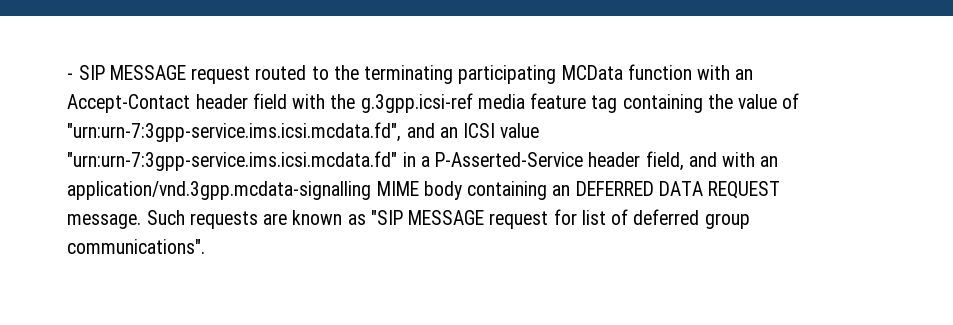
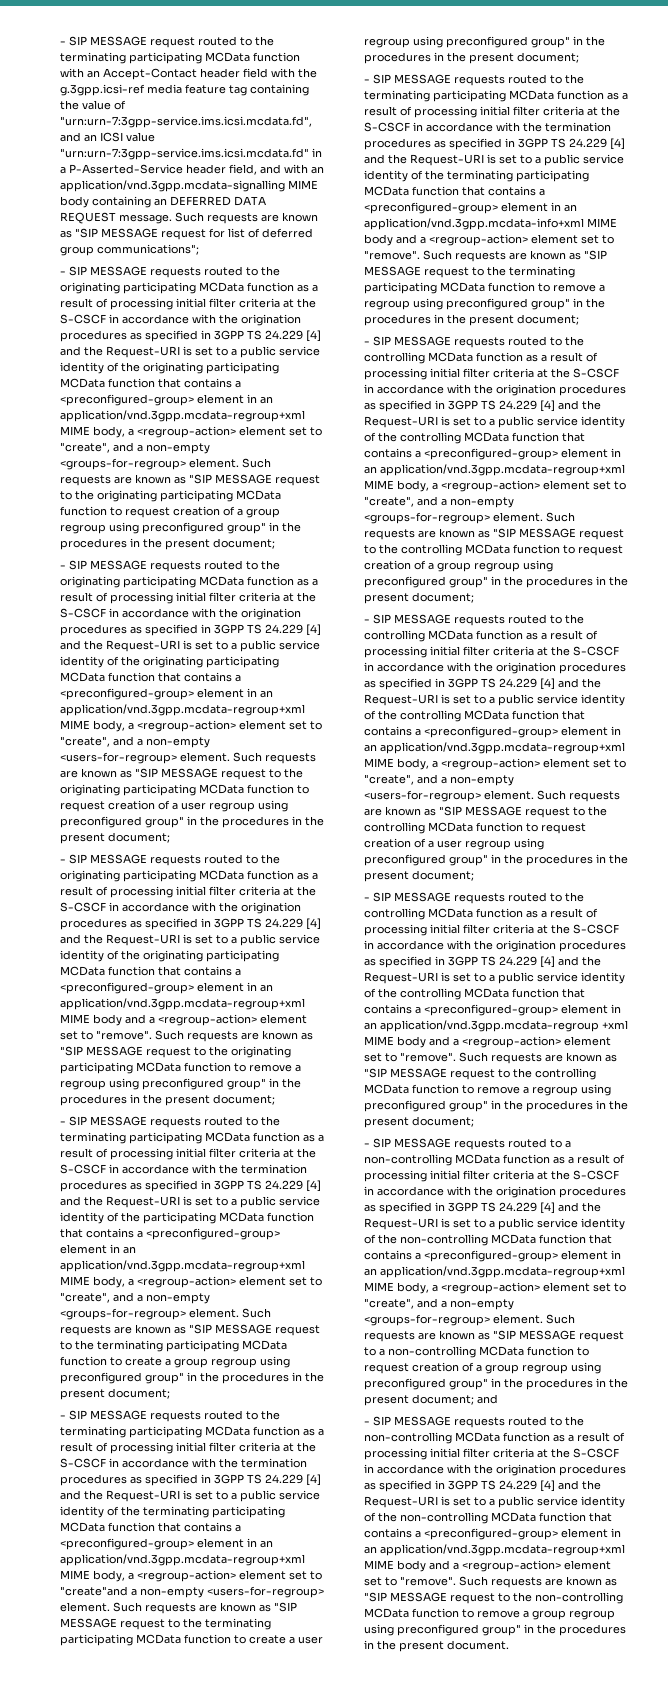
[67,239,206,254] communications". -> [96,244,199,255] [59,266,280,278] [59,282,318,294] [59,298,316,310] [59,314,301,326] [59,330,321,342] [59,346,320,358] [59,362,279,374] [59,378,241,388] [59,394,273,406] [59,410,305,422] [59,426,322,438] [59,442,210,454] [59,458,271,470] [59,474,320,486] [59,490,281,502] [59,506,280,518] [59,522,301,534] [59,538,275,550] [59,560,280,572] [59,576,318,588] [59,592,316,604] [59,608,301,620] [59,624,321,636] [59,640,320,652] [59,656,279,668] [59,672,241,682] [59,688,273,700] [59,704,305,716] [59,720,322,732] [59,736,210,748] [59,752,316,764] [59,768,303,780] [59,784,309,796] [59,800,288,812] [59,816,324,828] [59,832,170,844] [59,854,280,866] [59,870,318,882] [59,886,316,898] [59,902,301,914] [59,918,321,930] [59,934,320,946] [59,950,279,962] [59,966,241,976] [59,982,273,994] [59,998,305,1010] [59,1014,307,1026] [59,1030,313,1042] [59,1046,291,1058] [59,1062,301,1074] [59,1078,301,1090] [59,1094,275,1106] [59,1116,280,1128] [59,1132,324,1144] [59,1148,316,1160] [59,1164,307,1174] [59,1180,321,1192] [59,1196,320,1208] [59,1212,314,1224] [59,1228,280,1240] [59,1244,136,1254] [59,1260,305,1272] [59,1276,322,1288] [59,1292,210,1304] [59,1308,271,1320] [59,1324,320,1336] [59,1340,287,1352] [59,1356,290,1368] [59,1372,324,1384] [59,1388,170,1400] [59,1410,280,1422] [59,1426,324,1438] [59,1442,316,1454] [59,1458,307,1468] [59,1474,321,1486] [59,1490,320,1502] [59,1506,285,1518] [59,1522,241,1532] [59,1538,273,1550] [59,1554,305,1566] [59,1570,322,1582] [59,1586,324,1598] [59,1602,297,1614] [59,1618,271,1630] [59,1634,323,1646] [363,36,605,48] [363,52,579,64] [363,74,584,86] [363,90,628,102] [363,106,620,118] [363,122,611,132] [363,138,625,150] [363,154,624,166] [363,170,589,182] [363,186,545,196] [363,202,577,214] [363,218,617,230] [363,234,614,246] [363,250,607,262] [363,266,575,278] [363,282,605,294] [363,298,605,310] [363,314,579,326] [363,336,584,348] [363,352,598,364] [363,368,619,380] [363,384,626,396] [363,400,601,412] [363,416,625,428] [363,432,585,444] [363,448,621,460] [363,464,625,476] [363,480,626,492] [363,496,514,508] [363,512,575,524] [363,528,624,540] [363,544,623,556] [363,560,553,572] [363,576,628,588] [363,592,474,604] [363,614,584,626] [363,630,598,642] [363,646,619,658] [363,662,626,674] [363,678,601,690] [363,694,625,706] [363,710,585,722] [363,726,621,738] [363,742,625,754] [363,758,626,770] [363,774,514,786] [363,790,620,802] [363,806,607,818] [363,822,586,834] [363,838,544,850] [363,854,628,866] [363,870,474,882] [363,892,584,904] [363,908,598,920] [363,924,619,936] [363,940,626,952] [363,956,601,968] [363,972,625,984] [363,988,585,1000] [363,1004,621,1016] [363,1020,628,1032] [363,1036,611,1048] [363,1052,617,1064] [363,1068,596,1080] [363,1084,611,1096] [363,1100,628,1112] [363,1116,474,1128] [363,1138,571,1150] [363,1154,625,1166] [363,1170,619,1182] [363,1186,626,1198] [363,1202,601,1214] [363,1218,625,1230] [363,1234,612,1246] [363,1250,621,1262] [363,1266,625,1278] [363,1282,626,1294] [363,1298,514,1310] [363,1314,575,1326] [363,1330,624,1342] [363,1346,589,1358] [363,1362,601,1374] [363,1378,628,1390] [363,1394,498,1406] [363,1416,584,1428] [363,1432,625,1444] [363,1448,619,1460] [363,1464,626,1476] [363,1480,601,1492] [363,1496,625,1508] [363,1512,612,1524] [363,1528,621,1540] [363,1544,625,1556] [363,1560,611,1572] [363,1576,617,1588] [363,1592,623,1604] [363,1608,615,1620] [363,1624,626,1636] [363,1640,509,1652] communications"; // - SIP MESSAGE requests routed to the originating participating MCData function as a result of processing initial filter criteria at the S-CSCF in accordance with the origination procedures as specified in 3GPP TS 24.229 [4] and the Request-URI is set to a public service identity of the originating participating MCData function that contains a <preconfigured-group> element in an application/vnd.3gpp.mcdata-regroup+xml MIME body, a <regroup-action> element set to "create", and a non-empty <groups-for-regroup> element. Such requests are known as "SIP MESSAGE request to the originating participating MCData function to request creation of a group regroup using preconfigured group" in the procedures in the present document; // - SIP MESSAGE requests routed to the originating participating MCData function as a result of processing initial filter criteria at the S-CSCF in accordance with the origination procedures as specified in 3GPP TS 24.229 [4] and the Request-URI is set to a public service identity of the originating participating MCData function that contains a <preconfigured-group> element in an application/vnd.3gpp.mcdata-regroup+xml MIME body, a <regroup-action> element set to "create", and a non-empty <users-for-regroup> element. Such requests are known as "SIP MESSAGE request to the originating participating MCData function to request creation of a user regroup using preconfigured group" in the procedures in the present document; // - SIP MESSAGE requests routed to the originating participating MCData function as a result of processing initial filter criteria at the S-CSCF in accordance with the origination procedures as specified in 3GPP TS 24.229 [4] and the Request-URI is set to a public service identity of the originating participating MCData function that contains a <preconfigured-group> element in an application/vnd.3gpp.mcdata-regroup+xml MIME body and a <regroup-action> element set to "remove". Such requests are known as "SIP MESSAGE request to the originating participating MCData function to remove a regroup using preconfigured group" in the procedures in the present document; // - SIP MESSAGE requests routed to the terminating participating MCData function as a result of processing initial filter criteria at the S-CSCF in accordance with the termination procedures as specified in 3GPP TS 24.229 [4] and the Request-URI is set to a public service identity of the participating MCData function that contains a <preconfigured-group> element in an application/vnd.3gpp.mcdata-regroup+xml MIME body, a <regroup-action> element set to "create", and a non-empty <groups-for-regroup> element. Such requests are known as "SIP MESSAGE request to the terminating participating MCData function to create a group regroup using preconfigured group" in the procedures in the present document; // - SIP MESSAGE requests routed to the terminating participating MCData function as a result of processing initial filter criteria at the S-CSCF in accordance with the termination procedures as specified in 3GPP TS 24.229 [4] and the Request-URI is set to a public service identity of the terminating participating MCData function that contains a <preconfigured-group> element in an application/vnd.3gpp.mcdata-regroup+xml MIME body, a <regroup-action> element set to "create"and a non-empty <users-for-regroup> element. Such requests are known as "SIP MESSAGE request to the terminating participating MCData function to create a user regroup using preconfigured group" in the procedures in the present document; // - SIP MESSAGE requests routed to the terminating participating MCData function as a result of processing initial filter criteria at the S-CSCF in accordance with the termination procedures as specified in 3GPP TS 24.229 [4] and the Request-URI is set to a public service identity of the terminating participating MCData function that contains a <preconfigured-group> element in an application/vnd.3gpp.mcdata-info+xml MIME body and a <regroup-action> element set to "remove". Such requests are known as "SIP MESSAGE request to the terminating participating MCData function to remove a regroup using preconfigured group" in the procedures in the present document; // - SIP MESSAGE requests routed to the controlling MCData function as a result of processing initial filter criteria at the S-CSCF in accordance with the origination procedures as specified in 3GPP TS 24.229 [4] and the Request-URI is set to a public service identity of the controlling MCData function that contains a <preconfigured-group> element in an application/vnd.3gpp.mcdata-regroup+xml MIME body, a <regroup-action> element set to "create", and a non-empty <groups-for-regroup> element. Such requests are known as "SIP MESSAGE request to the controlling MCData function to request creation of a group regroup using preconfigured group" in the procedures in the present document; // - SIP MESSAGE requests routed to the controlling MCData function as a result of processing initial filter criteria at the S-CSCF in accordance with the origination procedures as specified in 3GPP TS 24.229 [4] and the Request-URI is set to a public service identity of the controlling MCData function that contains a <preconfigured-group> element in an application/vnd.3gpp.mcdata-regroup+xml MIME body, a <regroup-action> element set to "create", and a non-empty <users-for-regroup> element. Such requests are known as "SIP MESSAGE request to the controlling MCData function to request creation of a user regroup using preconfigured group" in the procedures in the present document; // - SIP MESSAGE requests routed to the controlling MCData function as a result of processing initial filter criteria at the S-CSCF in accordance with the origination procedures as specified in 3GPP TS 24.229 [4] and the Request-URI is set to a public service identity of the controlling MCData function that contains a <preconfigured-group> element in an application/vnd.3gpp.mcdata-regroup +xml MIME body and a <regroup-action> element set to "remove". Such requests are known as "SIP MESSAGE request to the controlling MCData function to remove a regroup using preconfigured group" in the procedures in the present document; // - SIP MESSAGE requests routed to a non-controlling MCData function as a result of processing initial filter criteria at the S-CSCF in accordance with the origination procedures as specified in 3GPP TS 24.229 [4] and the Request-URI is set to a public service identity of the non-controlling MCData function that contains a <preconfigured-group> element in an application/vnd.3gpp.mcdata-regroup+xml MIME body, a <regroup-action> element set to "create", and a non-empty <groups-for-regroup> element. Such requests are known as "SIP MESSAGE request to a non-controlling MCData function to request creation of a group regroup using preconfigured group" in the procedures in the present document; and // - SIP MESSAGE requests routed to the non-controlling MCData function as a result of processing initial filter criteria at the S-CSCF in accordance with the origination procedures as specified in 3GPP TS 24.229 [4] and the Request-URI is set to a public service identity of the non-controlling MCData function that contains a <preconfigured-group> element in an application/vnd.3gpp.mcdata-regroup+xml MIME body and a <regroup-action> element set to "remove". Such requests are known as "SIP MESSAGE request to the non-controlling MCData function to remove a group regroup using preconfigured group" in the procedures in the present document.

